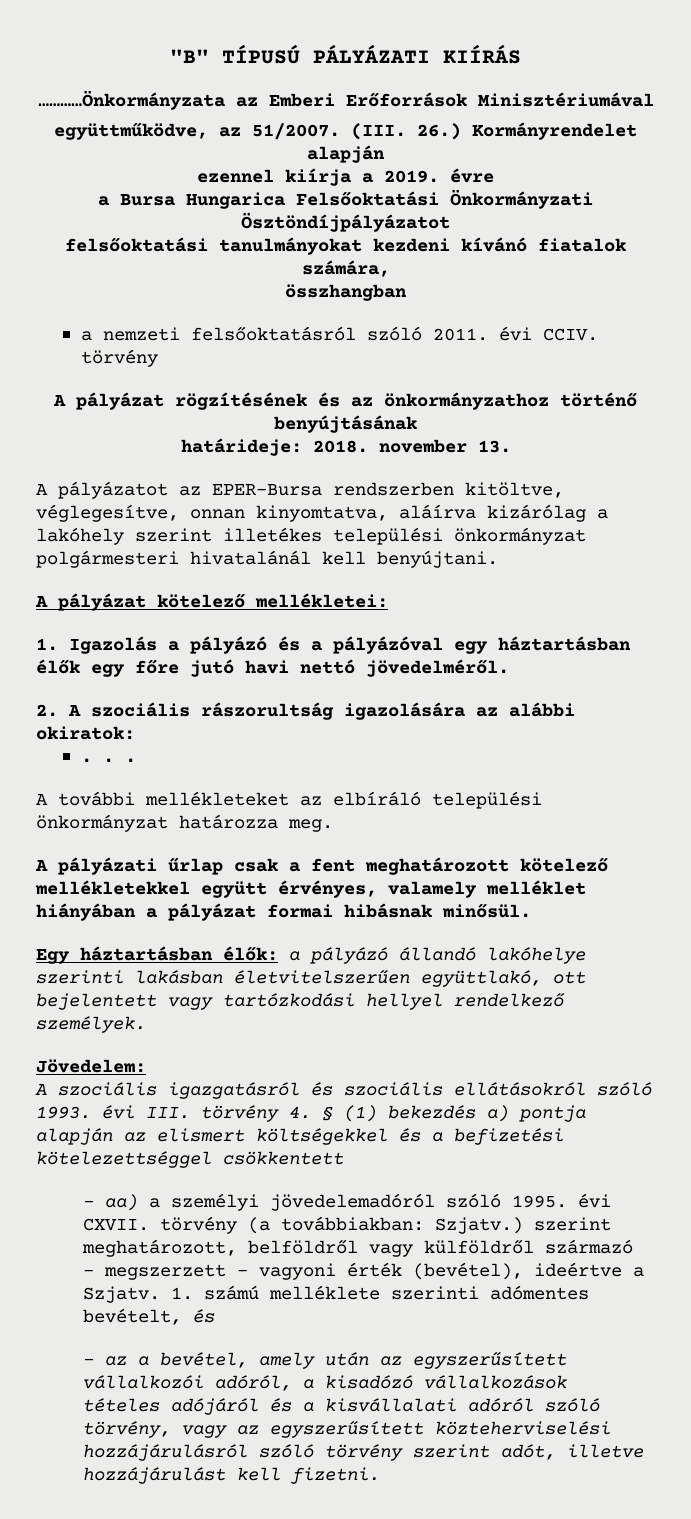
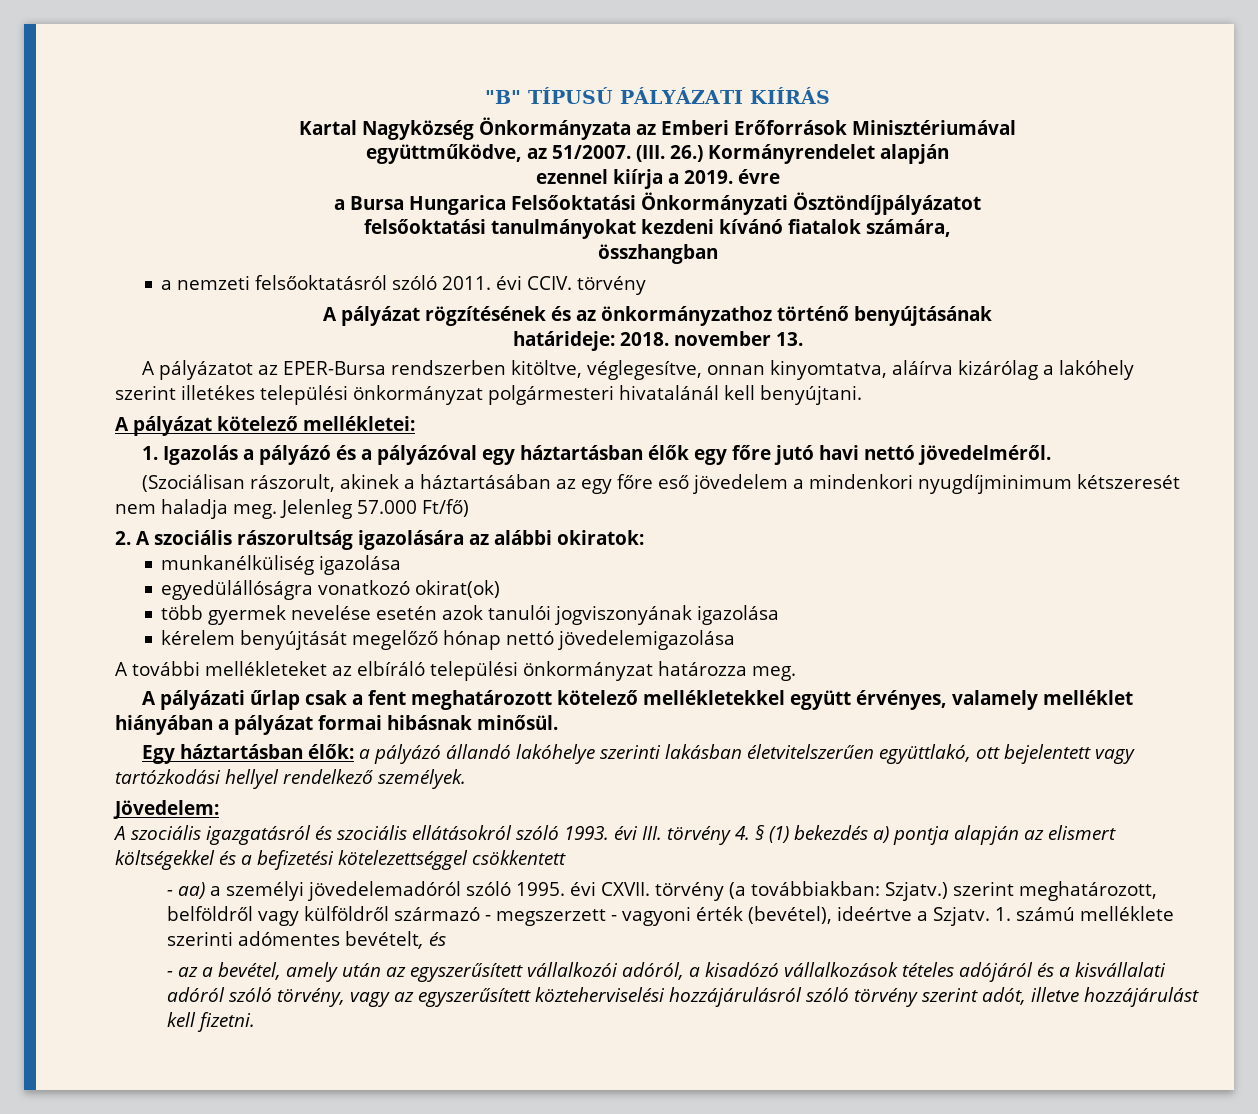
[37,90,225,110] …………Önkormányzata -> [299,117,631,140] Kartal Nagyközség Önkormányzata
(509, 668) none -> [142,474,1181,494] [115,499,469,519] // (Szociálisan rászorult, akinek a háztartásában az egy főre eső jövedelem a mindenkori nyugdíjminimum kétszeresét nem haladja meg. Jelenleg 57.000 Ft/fő)
[80,758,136,763] . . . -> [161,555,402,575] [161,580,501,600] [161,605,780,625] [161,630,736,650] munkanélküliség igazolása // egyedülállóságra vonatkozó okirat(ok) // több gyermek nevelése esetén azok tanulói jogviszonyának igazolása // kérelem benyújtását megelőző hónap nettó jövedelemigazolása

